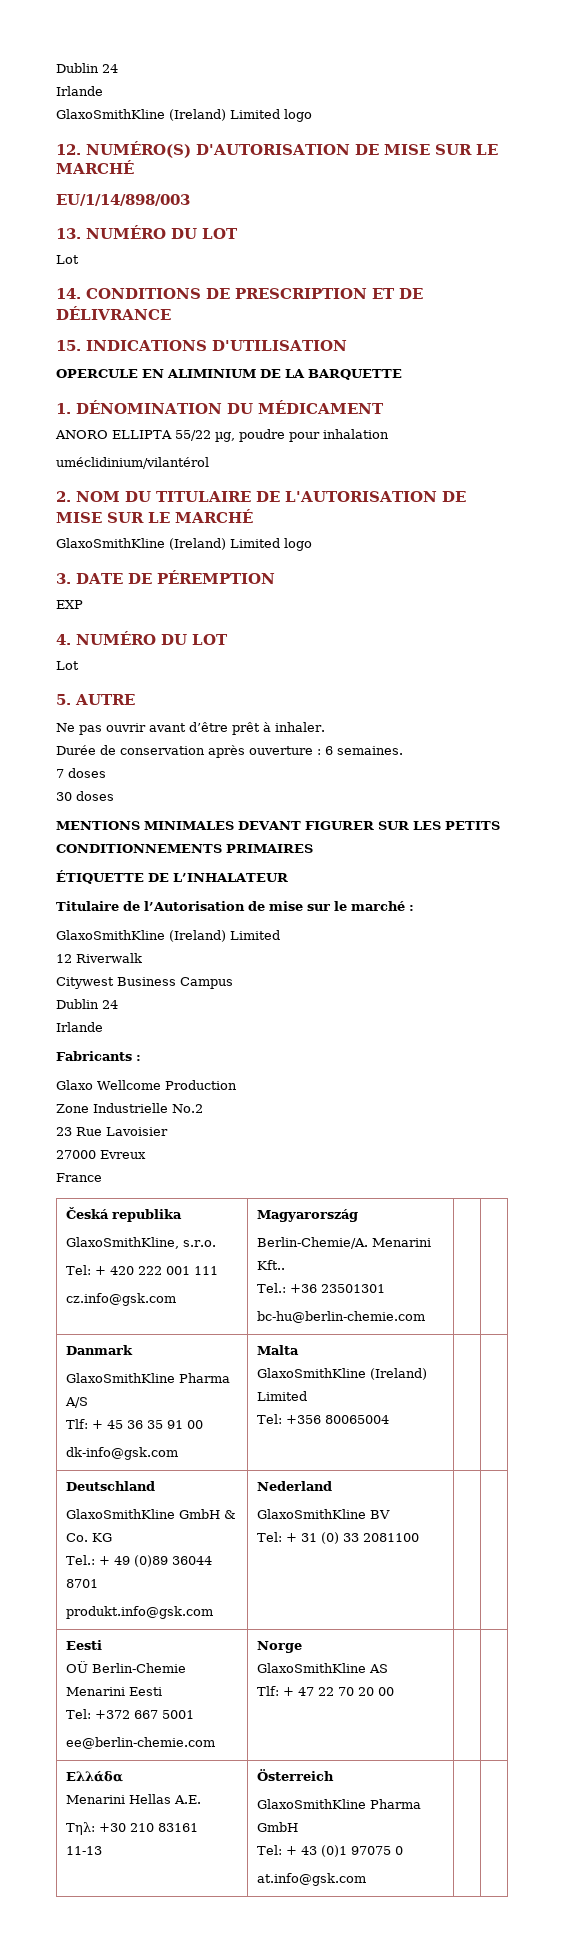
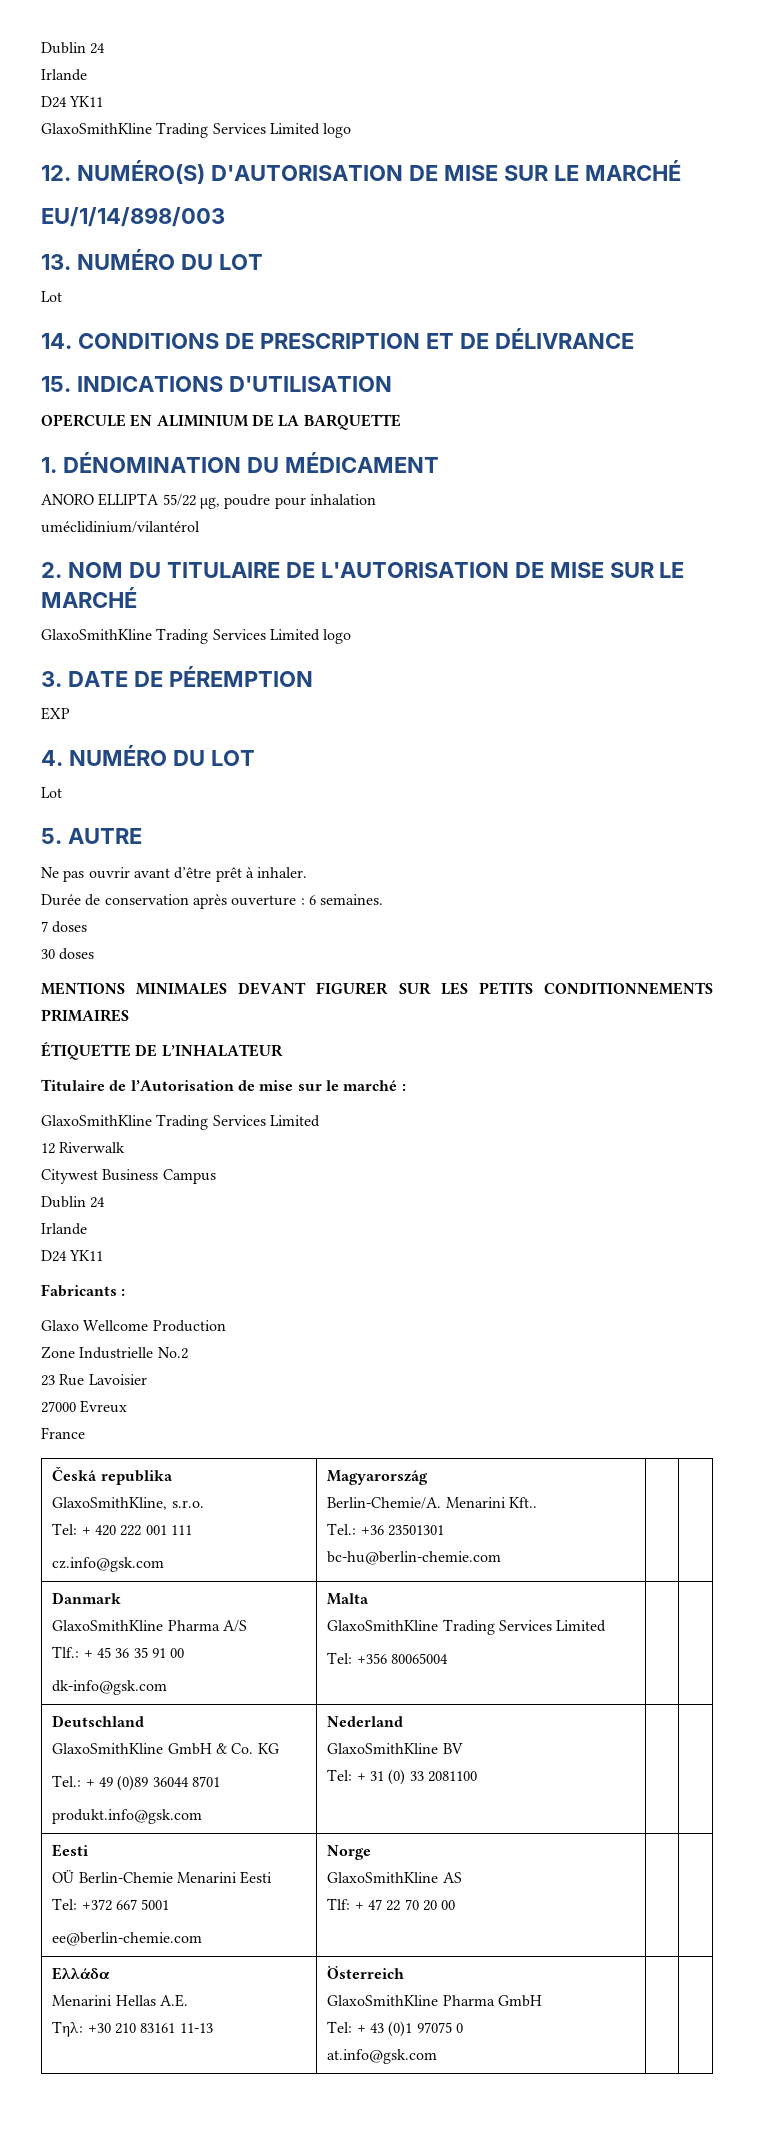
[56,63,118,73] [56,86,103,96] [56,109,226,121] Dublin 24 // Irlande // GlaxoSmithKline (Ireland) -> [41,42,106,54] [41,69,87,81] [41,96,104,108] [41,122,266,138] Dublin 24 // Irlande // D24 YK11 // GlaxoSmithKline Trading Services
[169,538,226,550] (Ireland) -> [156,628,266,644] Trading Services
[169,930,226,942] (Ireland) -> [156,1114,266,1130] Trading Services
(103, 1027) none -> [41,1250,104,1262] // D24 YK11
[66,1419,89,1429] Tlf: -> [52,1646,80,1658] Tlf.:
[370,1368,428,1380] (Ireland) -> [442,1619,553,1635] Trading Services

